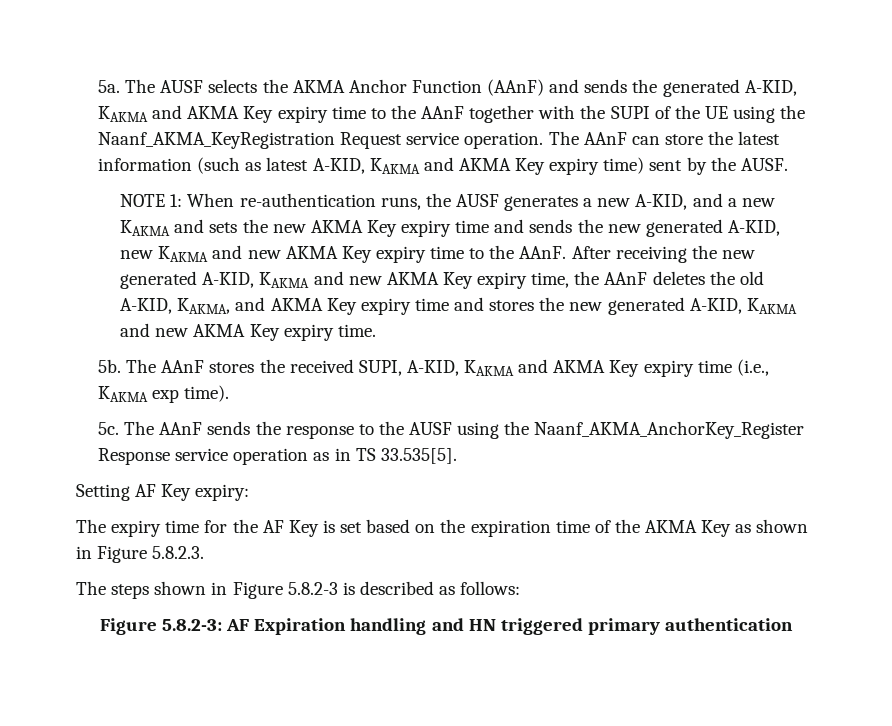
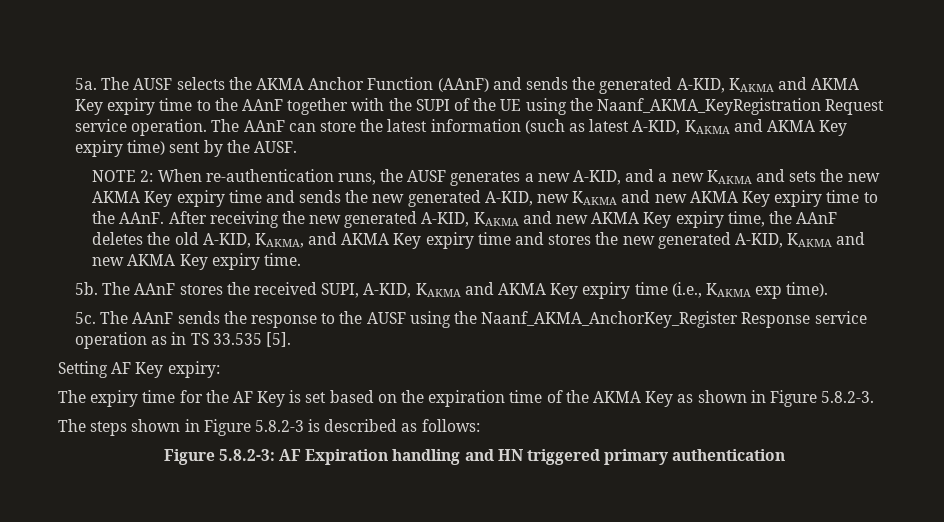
[170,194,183,207] 1: -> [140,170,154,182] 2:
[380,448,457,464] 33.535[5]. -> [212,332,292,347] 33.535 [5].
[152,546,205,559] 5.8.2.3. -> [821,391,875,403] 5.8.2-3.

